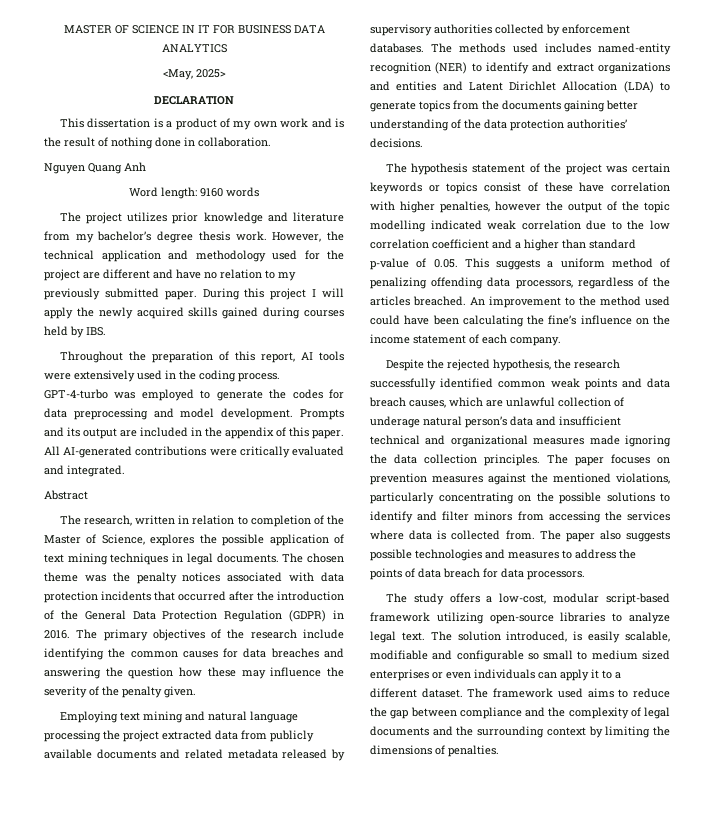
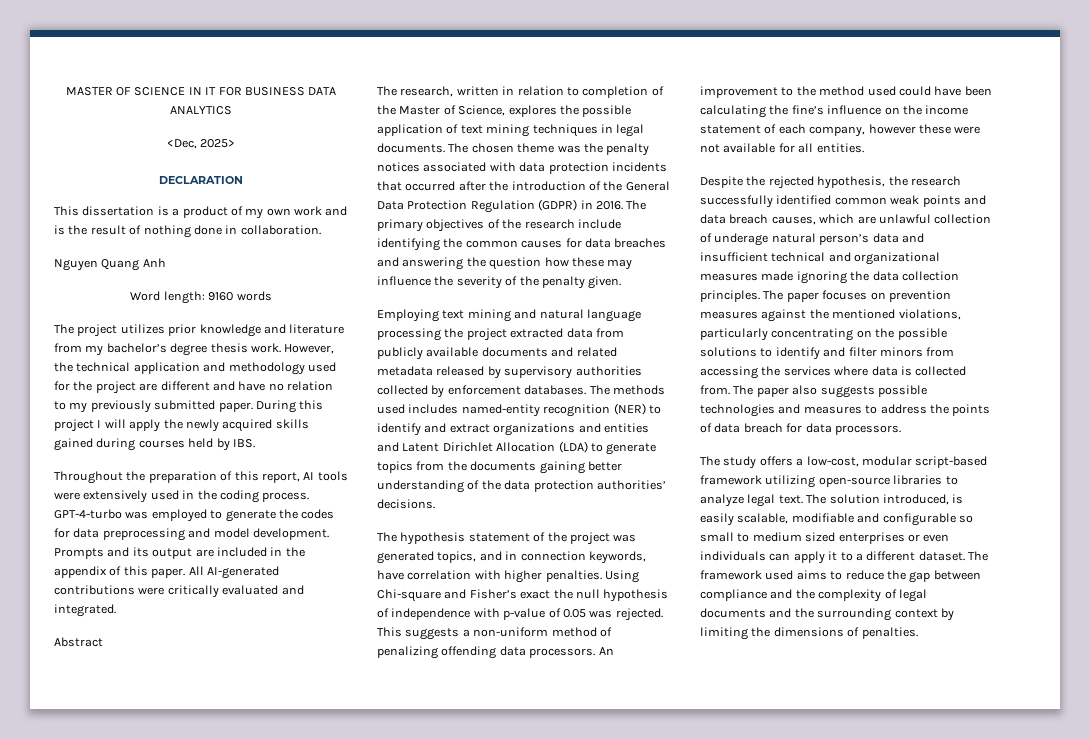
[162,69,193,80] <May, -> [166,139,197,149] <Dec,
[632,163,670,173] [370,182,670,194] [370,201,670,213] [370,220,670,232] [370,239,636,251] [370,258,458,270] certain keywords or topics consist of these have correlation with higher penalties, however the output of the topic modelling indicated weak correlation due to the low correlation coefficient and a higher than standard p-value of 0.05. -> [377,551,646,564] [377,570,639,583] [377,589,669,602] [377,608,663,621] generated topics, and in connection keywords, have correlation with higher penalties. Using Chi-square and Fisher’s exact the null hypothesis of independence with p-value of 0.05 was rejected.
[560,258,605,268] uniform -> [473,627,549,637] non-uniform
[515,277,670,289] [370,296,466,306] processors, regardless of the articles breached. -> [529,648,596,658] processors.
[510,337,561,346] company. -> [809,124,981,137] [700,143,864,153] company, however these were not available for all entities.

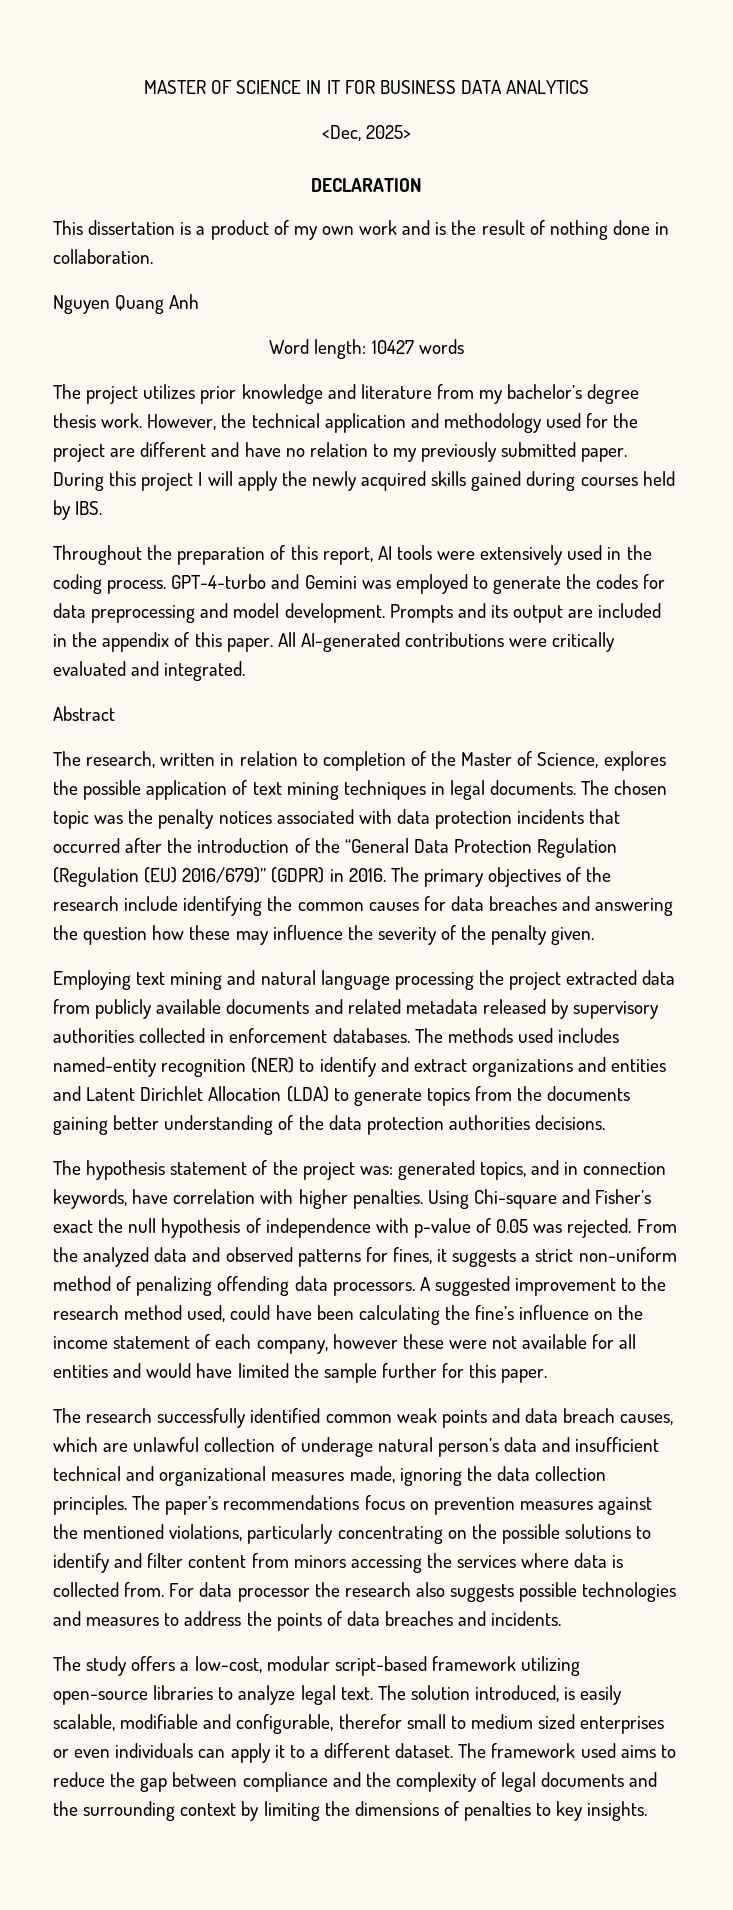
[208,292,234,301] 9160 -> [371,340,414,354] 10427
(122, 514) none -> [271,574,357,589] and Gemini
[517,143,555,153] theme -> [53,811,89,829] topic
[625,181,670,191] General -> [344,838,409,853] “General
(535, 206) none -> [53,867,267,887] (Regulation (EU) 2016/679)”
[431,385,445,398] by -> [210,1030,225,1043] in
[596,480,666,490] authorities’ -> [448,1115,530,1130] authorities
[613,534,637,542] was -> [359,1166,393,1175] was:
[377,627,402,637] This -> [636,1219,677,1233] [53,1247,448,1267] From the analyzed data and observed patterns for fines, it
(470, 633) none -> [535,1249,574,1262] strict
[598,647,614,655] An -> [419,1276,510,1296] A suggested
[819,86,896,96] method used -> [53,1305,226,1322] research method used,
[816,143,864,153] [700,176,908,189] entities. // Despite the rejected hypothesis, the -> [53,1363,548,1383] [53,1408,81,1423] entities and would have limited the sample further for this paper. // The
[761,271,794,281] made -> [349,1466,395,1483] made,
[786,290,868,302] paper focuses -> [165,1495,405,1515] paper’s recommendations focus
[879,347,955,357] minors from -> [188,1553,346,1568] content from minors
[733,385,789,397] The paper -> [169,1582,411,1602] For data processor the research
[743,423,901,435] breach for data processors. -> [385,1611,562,1626] breaches and incidents.
[882,513,973,526] configurable so -> [236,1714,402,1734] configurable, therefor
[861,627,918,639] penalties. -> [464,1801,648,1821] penalties to key insights.

